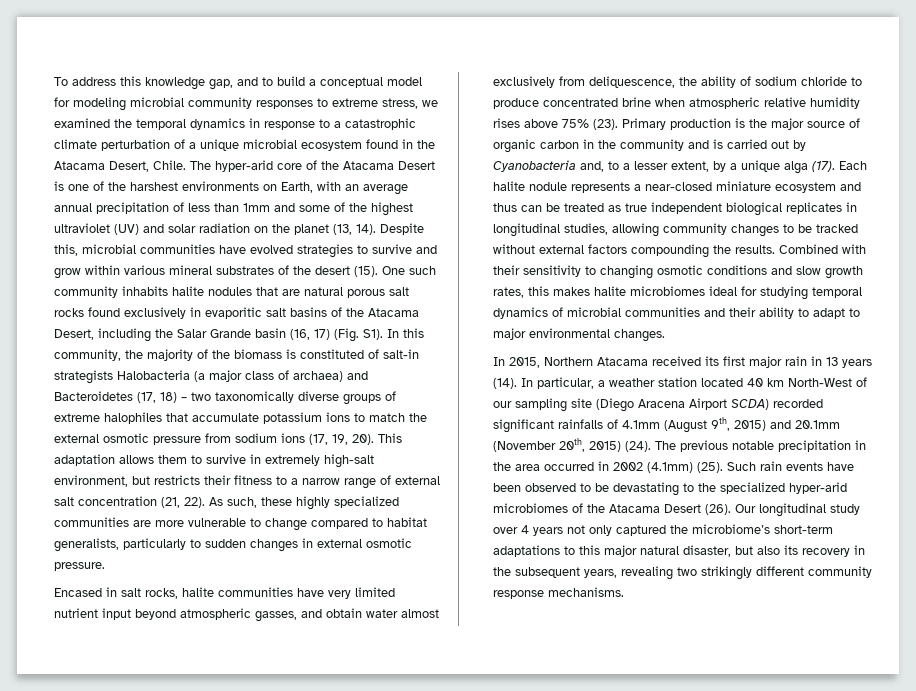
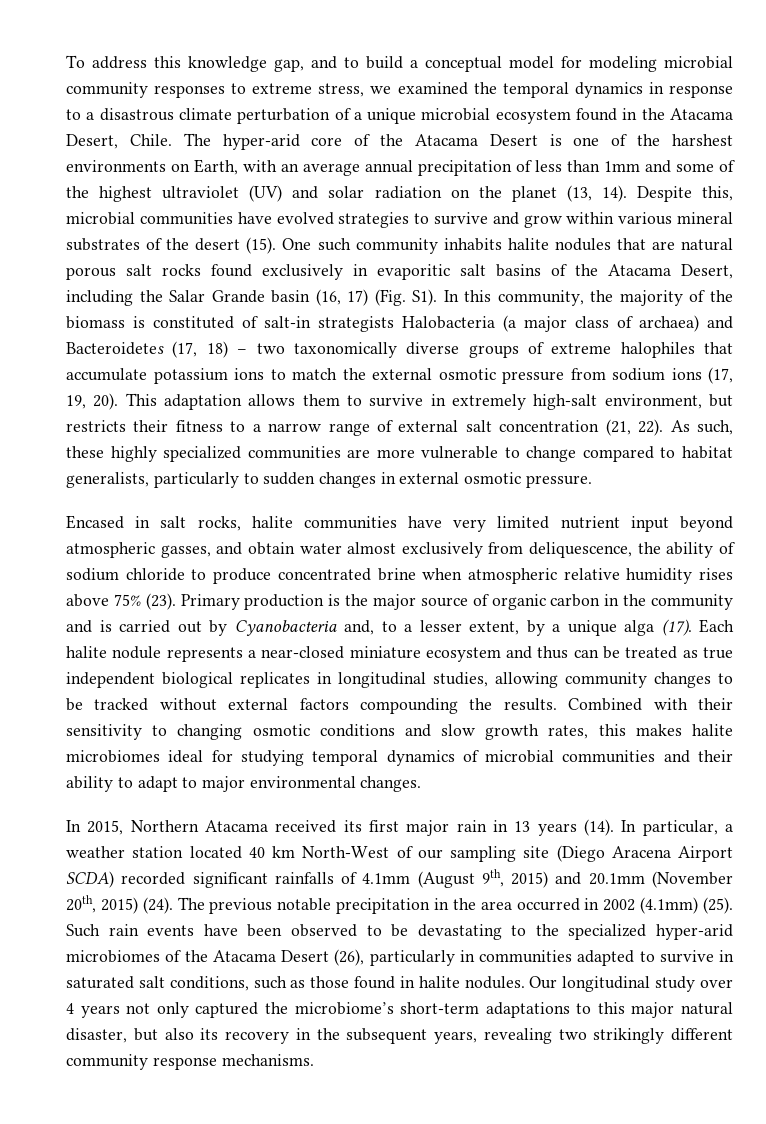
[344,118,416,130] catastrophic -> [99,108,174,121] disastrous
[704,504,731,515] (26). -> [334,949,735,966] [66,976,525,991] (26), particularly in communities adapted to survive in saturated salt conditions, such as those found in halite nodules.

